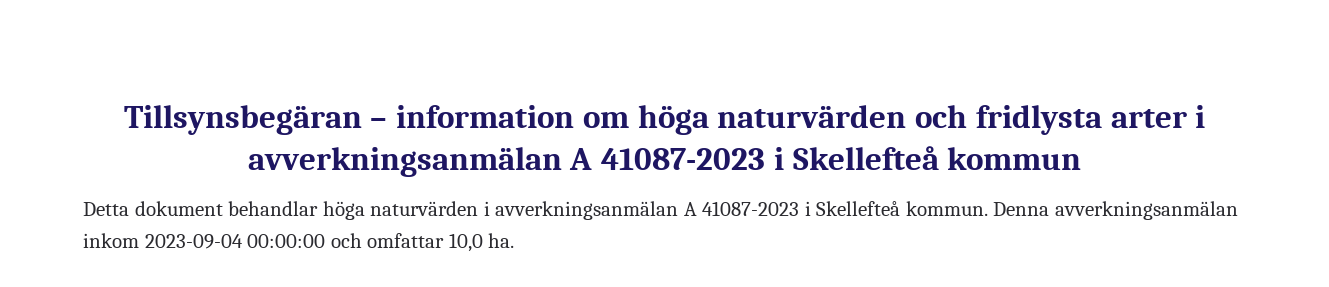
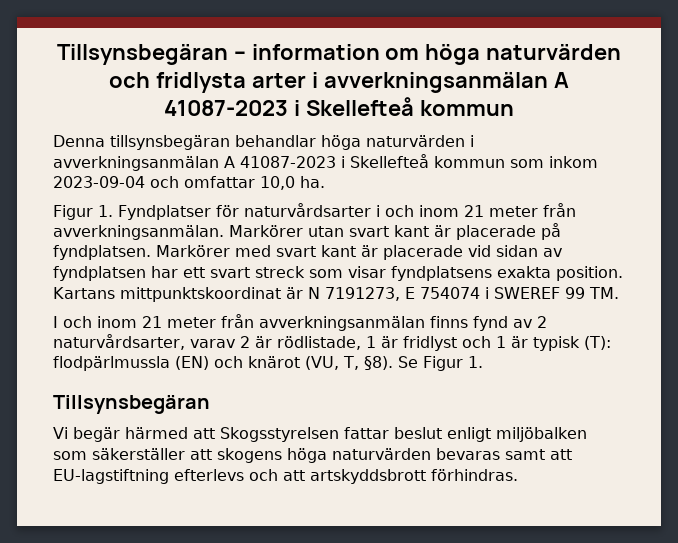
[83,201,223,216] Detta dokument -> [53,135,230,150] Denna tillsynsbegäran
[905,201,1238,220] kommun. Denna avverkningsanmälan -> [434,156,544,168] kommun som
[247,234,326,248] 00:00:00 -> (145, 182) none
(515, 240) none -> [53,203,576,220] [53,223,561,240] [53,245,562,260] [53,266,623,281] [53,287,619,302] [53,314,547,331] [53,334,611,351] [53,356,483,371] [53,395,210,414] [53,427,587,442] [53,448,572,463] [53,469,518,484] // Figur 1. Fyndplatser för naturvårdsarter i och inom 21 meter från avverkningsanmälan. Markörer utan svart kant är placerade på fyndplatsen. Markörer med svart kant är placerade vid sidan av fyndplatsen har ett svart streck som visar fyndplatsens exakta position. Kartans mittpunktskoordinat är N 7191273, E 754074 i SWEREF 99 TM. // I och inom 21 meter från avverkningsanmälan finns fynd av 2 naturvårdsarter, varav 2 är rödlistade, 1 är fridlyst och 1 är typisk (T): flodpärlmussla (EN) och knärot (VU, T, §8). Se Figur 1. // Tillsynsbegäran // Vi begär härmed att Skogsstyrelsen fattar beslut enligt miljöbalken som säkerställer att skogens höga naturvärden bevaras samt att EU-lagstiftning efterlevs och att artskyddsbrott förhindras.

